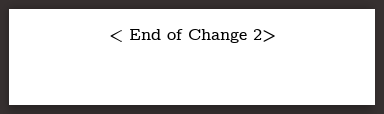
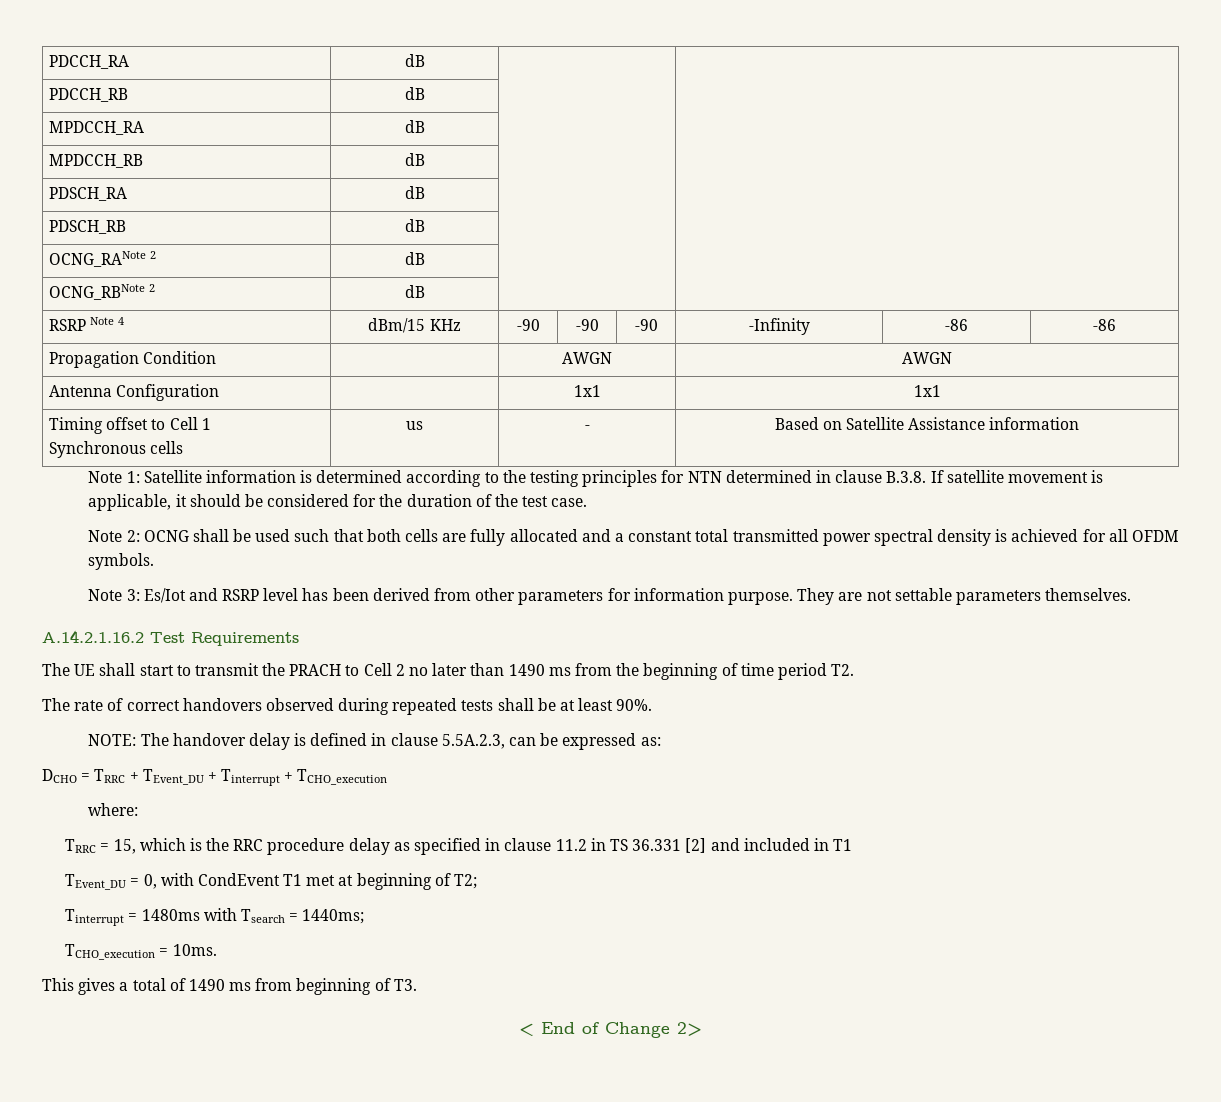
(108, 36) none -> [49,55,130,69] [404,54,425,67] [49,88,129,102] [404,87,425,100] [49,121,145,135] [404,120,425,133] [49,154,144,168] [404,153,425,166] [49,187,128,201] [404,186,425,199] [49,220,127,234] [404,219,425,232] [49,251,157,267] [404,252,425,265] [49,284,156,300] [404,285,425,298] [49,317,125,331] [368,318,461,333] [516,319,540,331] [575,319,599,331] [634,319,658,331] [748,318,810,335] [945,319,968,331] [1093,319,1116,331] [49,351,217,368] [562,352,612,364] [902,352,952,364] [49,384,220,401] [573,385,601,397] [913,385,941,397] [49,417,211,434] [49,441,184,458] [405,421,423,430] [584,425,590,430] [774,417,1080,430] [88,470,1104,487] [88,494,588,511] [88,529,1179,546] [88,553,155,570] [88,588,1132,605] [42,630,299,646] [42,663,855,680] [42,698,653,715] [88,733,661,750] [42,769,388,786] [88,803,139,816] [65,838,853,855] [65,873,478,890] [65,908,365,926] [65,944,217,960] [42,978,417,995] PDCCH_RA | dB | | // PDCCH_RB | dB | | // MPDCCH_RA | dB | | // MPDCCH_RB | dB | | // PDSCH_RA | dB | | // PDSCH_RB | dB | | // OCNG_RANote 2 | dB | | // OCNG_RBNote 2 | dB | | // RSRP Note 4 | dBm/15 KHz | -90 | -90 | -90 | -Infinity | -86 | -86 // Propagation Condition | | AWGN | AWGN // Antenna Configuration | | 1x1 | 1x1 // Timing offset to Cell 1 // Synchronous cells | us | - | Based on Satellite Assistance information // Note 1: Satellite information is determined according to the testing principles for NTN determined in clause B.3.8. If satellite movement is applicable, it should be considered for the duration of the test case. // Note 2: OCNG shall be used such that both cells are fully allocated and a constant total transmitted power spectral density is achieved for all OFDM symbols. // Note 3: Es/Iot and RSRP level has been derived from other parameters for information purpose. They are not settable parameters themselves. // A.14.2.1.16.2 Test Requirements // The UE shall start to transmit the PRACH to Cell 2 no later than 1490 ms from the beginning of time period T2. // The rate of correct handovers observed during repeated tests shall be at least 90%. // NOTE: The handover delay is defined in clause 5.5A.2.3, can be expressed as: // DCHO = TRRC + TEvent_DU + Tinterrupt + TCHO_execution // where: // TRRC = 15, which is the RRC procedure delay as specified in clause 11.2 in TS 36.331 [2] and included in T1 // TEvent_DU = 0, with CondEvent T1 met at beginning of T2; // Tinterrupt = 1480ms with Tsearch = 1440ms; // TCHO_execution = 10ms. // This gives a total of 1490 ms from beginning of T3. //

